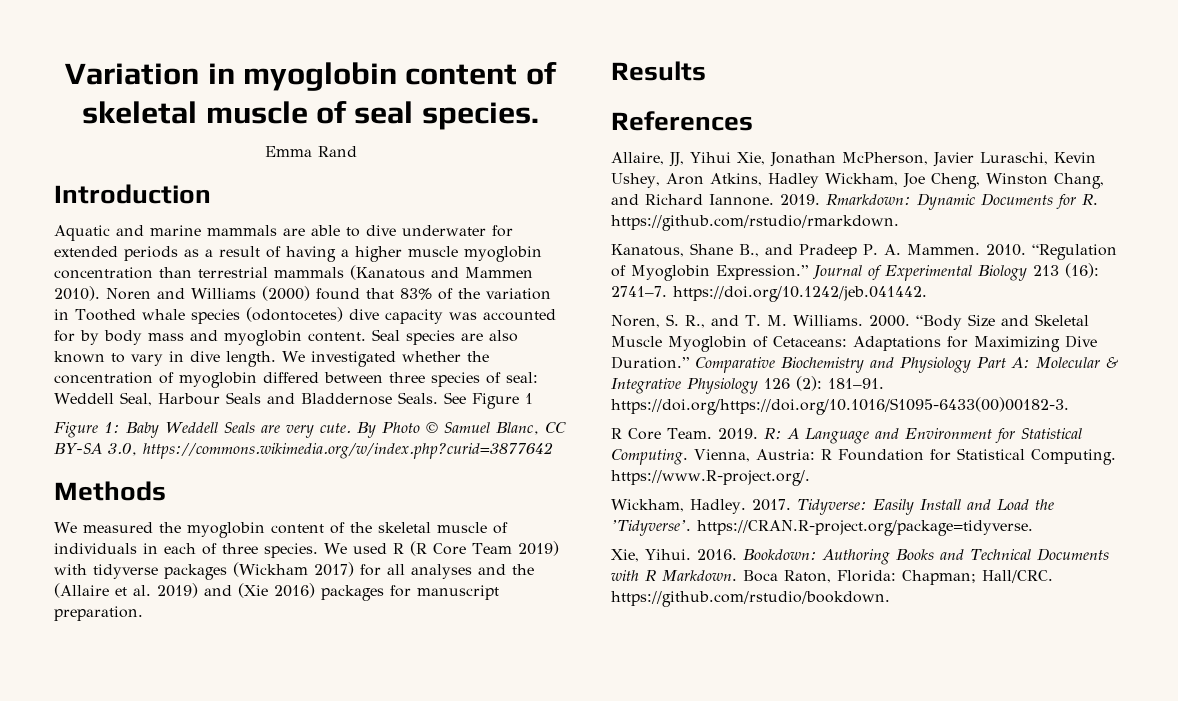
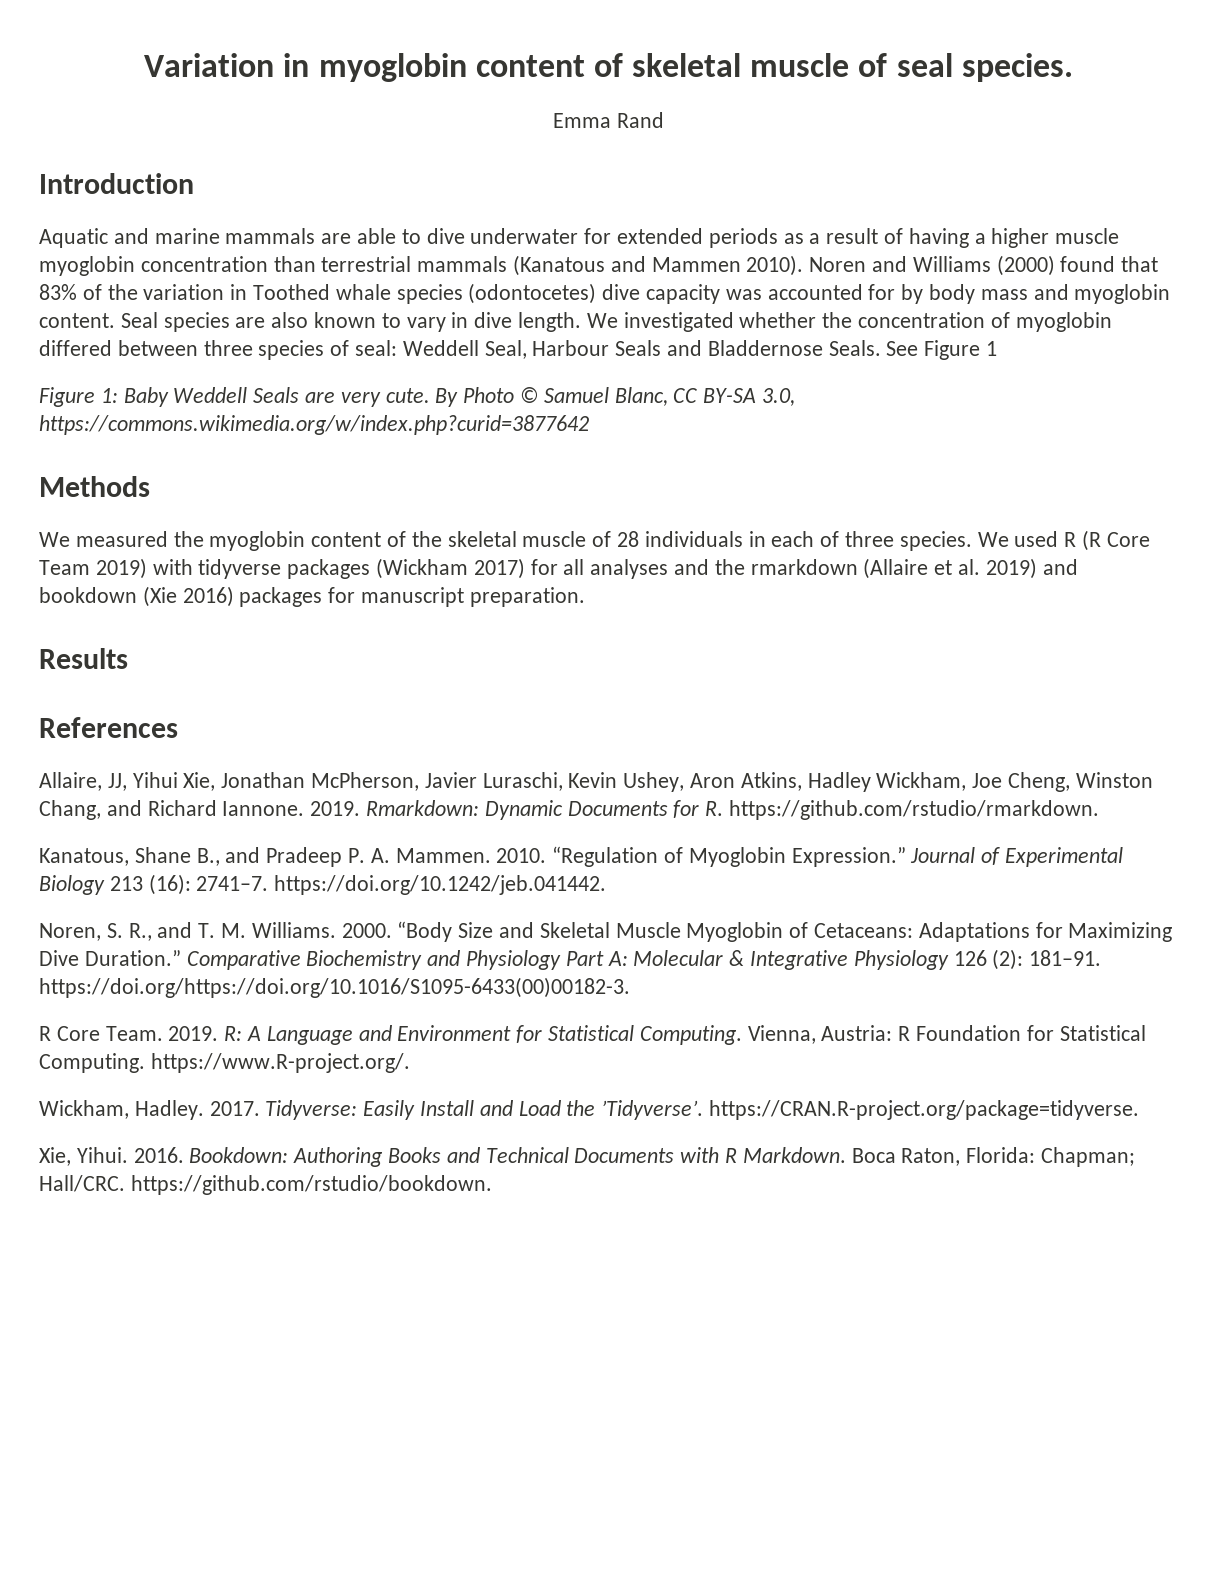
(508, 528) none -> [617,531,640,547] 28
(534, 569) none -> [750,559,858,575] rmarkdown
(232, 590) none -> [39,587,137,603] bookdown

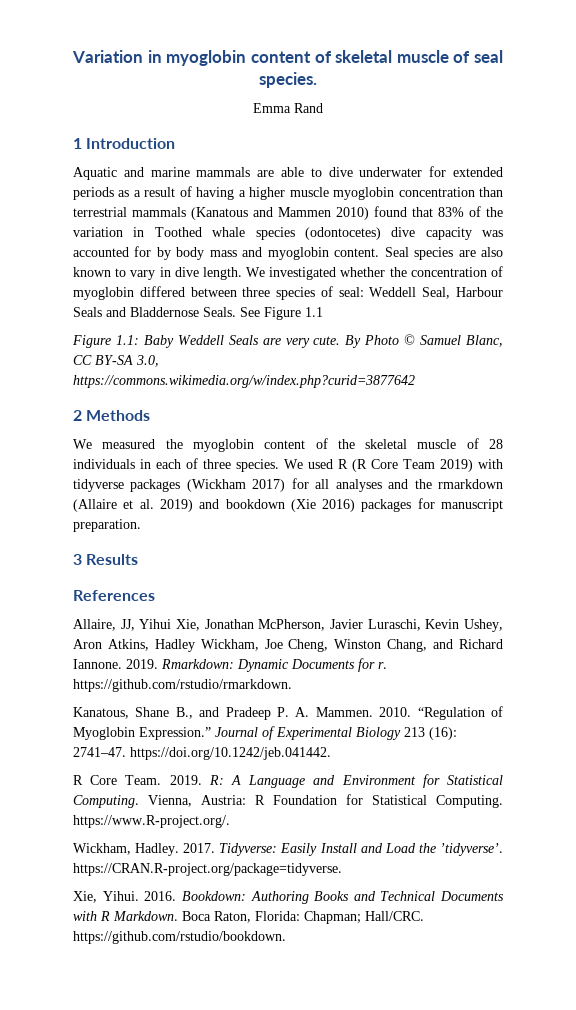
(664, 120) none -> [73,138,82,149] 1
[746,255,1055,276] 2010). Noren and Williams (2000) -> [336,207,369,220] 2010)
[986,341,998,356] [39,387,118,407] 1 // Figure 1: -> [305,307,323,317] [72,335,139,348] 1.1 // Figure 1.1:
(589, 425) none -> [73,410,82,421] 2
(585, 597) none -> [73,554,82,565] 3
[705,801,724,816] R. -> [378,662,387,669] r.
[196,876,269,891] 2741–7. -> [73,747,126,757] 2741–47.
[39,921,1173,942] [39,949,1102,970] [39,977,630,998] // Noren, S. R., and T. M. Williams. 2000. “Body Size and Skeletal Muscle Myoglobin of Cetaceans: Adaptations for Maximizing Dive Duration.” Comparative Biochemistry and Physiology Part A: Molecular & Integrative Physiology 126 (2): 181–91. https://doi.org/https://doi.org/10.1016/S1095-6433(00)00182-3. -> (331, 753) none
[601,1100,704,1120] ’Tidyverse’. -> [439,843,503,856] ’tidyverse’.

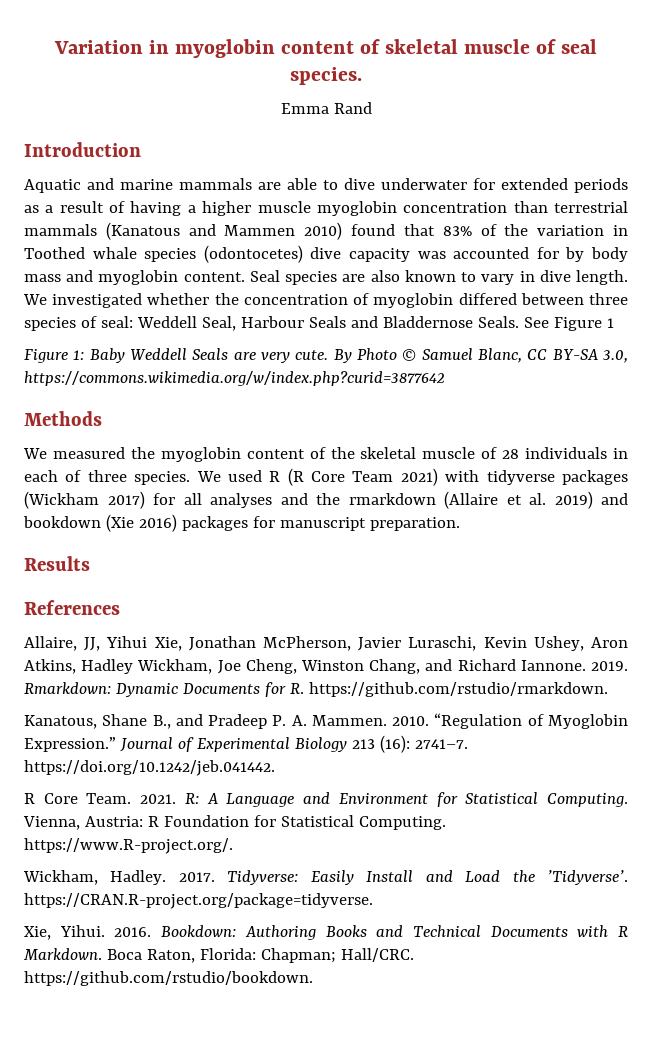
[73,138,82,149] 1 -> (372, 108) none
[305,307,323,317] [72,335,139,348] 1.1 // Figure 1.1: -> [606,318,614,328] [24,349,85,363] 1 // Figure 1:
[73,410,82,421] 2 -> (445, 378) none
[440,459,473,472] 2019) -> [400,468,438,486] 2021)
[73,554,82,565] 3 -> (460, 524) none
[378,662,387,669] r. -> [289,683,304,694] R.
[73,747,126,757] 2741–47. -> [414,739,468,749] 2741–7.
[169,775,202,785] 2019. -> [140,794,177,804] 2021.
[439,843,503,856] ’tidyverse’. -> [547,870,628,885] ’Tidyverse’.

